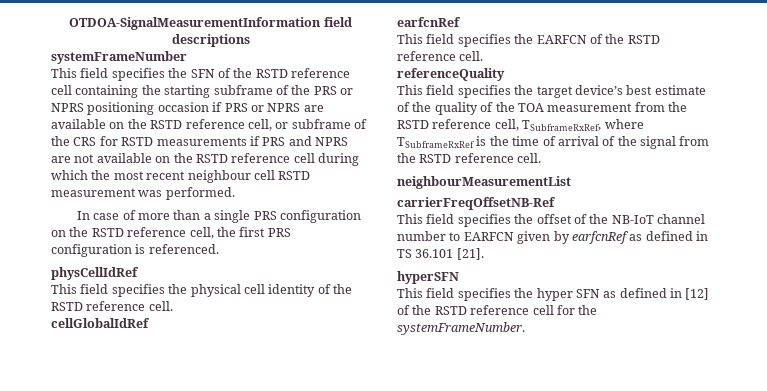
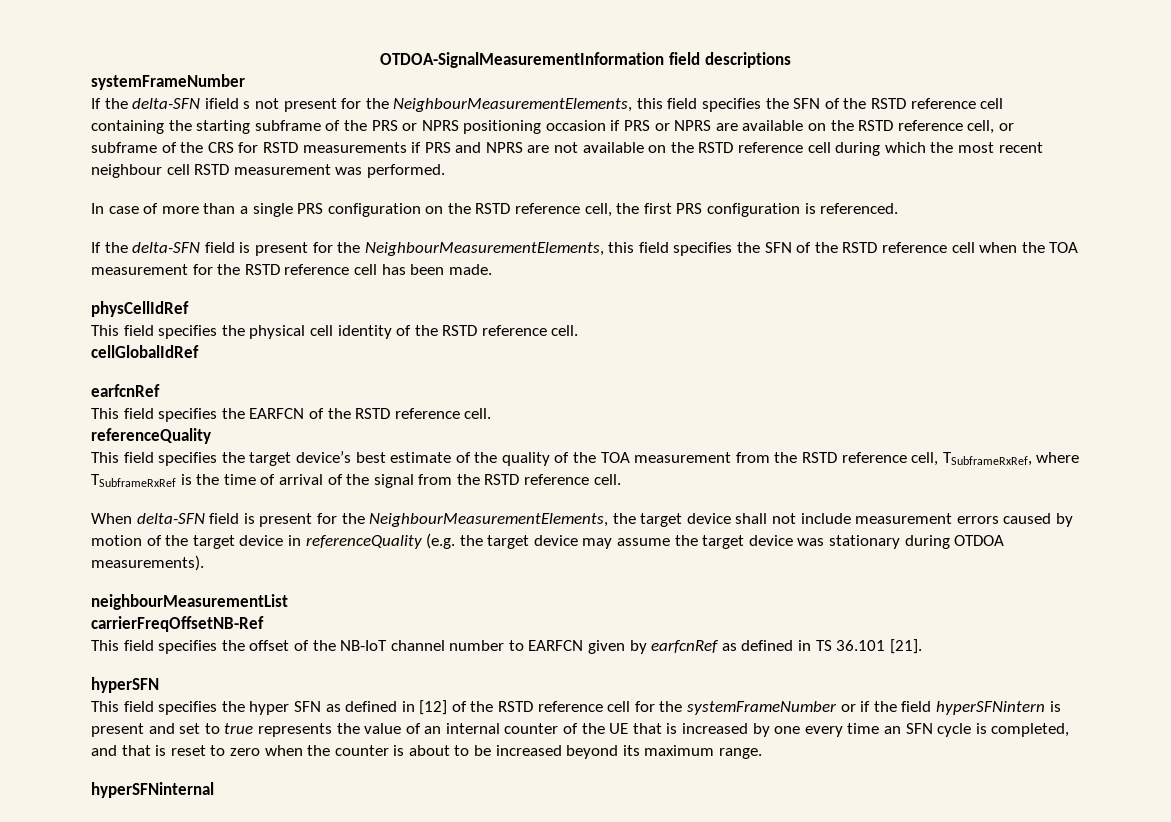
[51,68,77,78] This -> [91,98,663,112] If the delta-SFN ifield s not present for the NeighbourMeasurementElements, this
(219, 249) none -> [91,242,1079,256] [91,264,492,275] // If the delta-SFN field is present for the NeighbourMeasurementElements, this field specifies the SFN of the RSTD reference cell when the TOA measurement for the RSTD reference cell has been made.
(542, 158) none -> [91,513,1074,527] [91,533,1005,549] [91,555,204,571] // When delta-SFN field is present for the NeighbourMeasurementElements, the target device shall not include measurement errors caused by motion of the target device in referenceQuality (e.g. the target device may assume the target device was stationary during OTDOA measurements).
[397,322,525,335] systemFrameNumber. -> [687,701,1061,715] [91,723,1070,737] [91,745,763,759] [91,782,214,798] systemFrameNumber or if the field hyperSFNintern is present and set to true represents the value of an internal counter of the UE that is increased by one every time an SFN cycle is completed, and that is reset to zero when the counter is about to be increased beyond its maximum range. // hyperSFNinternal

